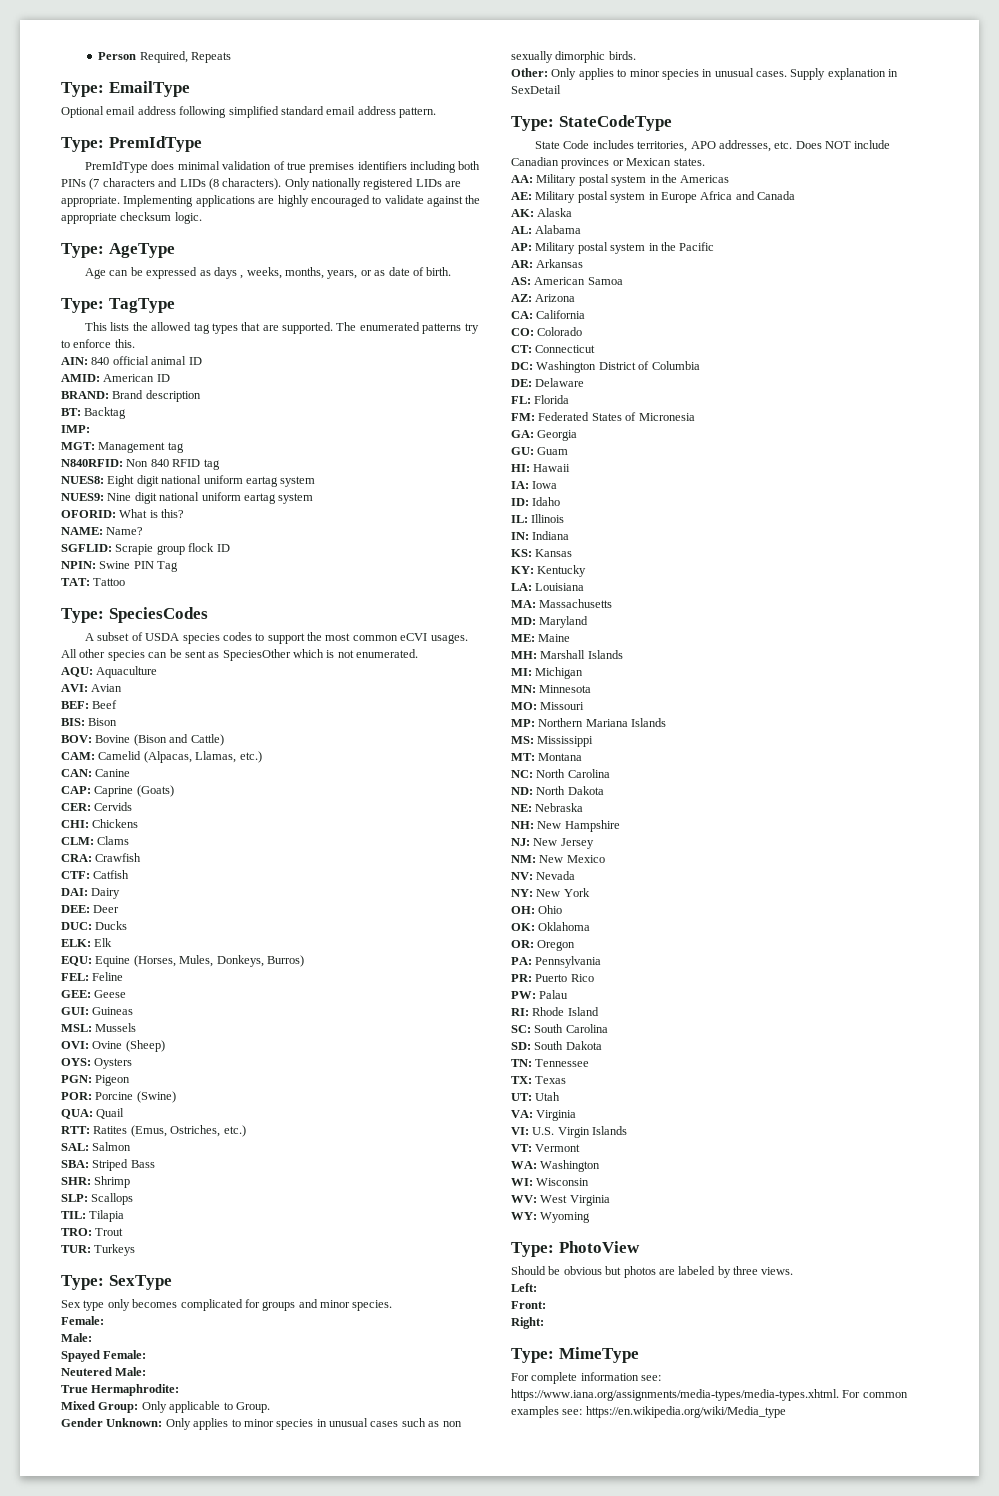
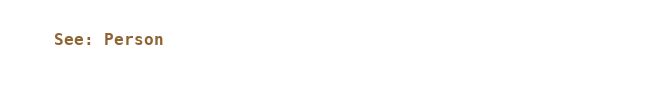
[98,51,231,63] [61,81,190,97] [61,106,436,118] [61,136,202,152] [85,161,481,173] [61,178,462,190] [61,195,481,207] [61,212,202,224] [61,243,175,258] [85,267,452,279] [61,298,175,313] [85,322,479,334] [61,339,135,348] [61,356,202,365] [61,374,170,382] [61,390,201,402] [61,407,127,419] [61,425,90,433] [61,442,184,453] [61,459,220,470] [61,475,316,487] [61,492,314,504] [61,509,185,518] [61,527,144,535] [61,543,230,555] [61,561,179,572] [61,578,126,586] [61,607,208,623] [85,632,468,644] [61,649,419,661] [61,666,158,678] [61,684,123,692] [61,700,118,709] [61,718,118,726] [61,734,224,746] [61,751,262,763] [61,769,131,777] [61,785,174,797] [61,802,133,811] [61,819,139,828] [61,836,130,845] [61,853,142,862] [61,870,130,879] [61,888,121,899] [61,905,120,913] [61,921,128,930] [61,938,113,947] [61,955,304,967] [61,972,124,981] [61,990,127,998] [61,1007,134,1015] [61,1023,137,1032] [61,1040,165,1052] [61,1058,133,1069] [61,1075,131,1086] [61,1091,176,1103] [61,1108,125,1119] [61,1125,246,1137] [61,1142,132,1151] [61,1159,155,1171] [61,1176,131,1188] [61,1193,134,1205] [61,1210,125,1222] [61,1228,124,1236] [61,1244,136,1256] [61,1275,172,1290] [61,1299,393,1311] [61,1316,104,1325] [61,1333,92,1342] [61,1350,147,1362] [61,1367,147,1376] [61,1384,180,1396] [61,1401,270,1413] [61,1418,462,1430] [511,51,636,63] [511,68,899,80] [511,85,561,94] [511,115,672,131] [535,140,891,152] [511,157,705,169] [511,174,730,186] [511,191,795,203] [511,208,573,217] [511,225,582,234] [511,242,715,254] [511,259,584,268] [511,277,623,285] [511,294,576,302] [511,310,586,319] [511,327,583,336] [511,345,596,353] [511,361,700,373] [511,378,585,387] [511,395,570,404] [511,412,695,421] [511,430,578,441] [511,447,569,455] [511,464,571,472] [511,481,558,489] [511,497,561,506] [511,514,565,523] [511,531,570,540] [511,549,573,557] [511,565,587,577] [511,583,585,591] [511,599,613,608] [511,616,589,628] [511,634,571,642] [511,650,623,659] [511,667,584,679] [511,685,592,693] [511,702,585,710] [511,718,667,727] [511,736,594,747] [511,753,583,761] [511,769,610,778] [511,786,604,795] [511,803,584,812] [511,820,620,832] [511,838,594,849] [511,855,605,863] [511,871,576,880] [511,888,590,897] [511,905,563,914] [511,922,591,931] [511,940,576,951] [511,956,602,968] [511,974,594,982] [511,990,569,999] [511,1007,599,1016] [511,1024,608,1033] [511,1041,602,1050] [511,1059,590,1067] [511,1076,567,1084] [511,1092,561,1101] [511,1110,577,1121] [511,1126,628,1138] [511,1144,581,1152] [511,1160,601,1172] [511,1178,590,1186] [511,1195,610,1206] [511,1212,591,1223] [511,1241,640,1257] [511,1266,794,1278] [511,1283,537,1292] [511,1301,546,1309] [511,1317,544,1329] [511,1347,639,1363] [511,1372,662,1384] [511,1389,908,1401] [511,1406,786,1418] Person Required, Repeats // Type: EmailType // Optional email address following simplified standard email address pattern. // Type: PremIdType // PremIdType does minimal validation of true premises identifiers including both PINs (7 characters and LIDs (8 characters). Only nationally registered LIDs are appropriate. Implementing applications are highly encouraged to validate against the appropriate checksum logic. // Type: AgeType // Age can be expressed as days , weeks, months, years, or as date of birth. // Type: TagType // This lists the allowed tag types that are supported. The enumerated patterns try to enforce this. // AIN: 840 official animal ID // AMID: American ID // BRAND: Brand description // BT: Backtag // IMP: // MGT: Management tag // N840RFID: Non 840 RFID tag // NUES8: Eight digit national uniform eartag system // NUES9: Nine digit national uniform eartag system // OFORID: What is this? // NAME: Name? // SGFLID: Scrapie group flock ID // NPIN: Swine PIN Tag // TAT: Tattoo // Type: SpeciesCodes // A subset of USDA species codes to support the most common eCVI usages. All other species can be sent as SpeciesOther which is not enumerated. // AQU: Aquaculture // AVI: Avian // BEF: Beef // BIS: Bison // BOV: Bovine (Bison and Cattle) // CAM: Camelid (Alpacas, Llamas, etc.) // CAN: Canine // CAP: Caprine (Goats) // CER: Cervids // CHI: Chickens // CLM: Clams // CRA: Crawfish // CTF: Catfish // DAI: Dairy // DEE: Deer // DUC: Ducks // ELK: Elk // EQU: Equine (Horses, Mules, Donkeys, Burros) // FEL: Feline // GEE: Geese // GUI: Guineas // MSL: Mussels // OVI: Ovine (Sheep) // OYS: Oysters // PGN: Pigeon // POR: Porcine (Swine) // QUA: Quail // RTT: Ratites (Emus, Ostriches, etc.) // SAL: Salmon // SBA: Striped Bass // SHR: Shrimp // SLP: Scallops // TIL: Tilapia // TRO: Trout // TUR: Turkeys // Type: SexType // Sex type only becomes complicated for groups and minor species. // Female: // Male: // Spayed Female: // Neutered Male: // True Hermaphrodite: // Mixed Group: Only applicable to Group. // Gender Unknown: Only applies to minor species in unusual cases such as non sexually dimorphic birds. // Other: Only applies to minor species in unusual cases. Supply explanation in SexDetail // Type: StateCodeType // State Code includes territories, APO addresses, etc. Does NOT include Canadian provinces or Mexican states. // AA: Military postal system in the Americas // AE: Military postal system in Europe Africa and Canada // AK: Alaska // AL: Alabama // AP: Military postal system in the Pacific // AR: Arkansas // AS: American Samoa // AZ: Arizona // CA: California // CO: Colorado // CT: Connecticut // DC: Washington District of Columbia // DE: Delaware // FL: Florida // FM: Federated States of Micronesia // GA: Georgia // GU: Guam // HI: Hawaii // IA: Iowa // ID: Idaho // IL: Illinois // IN: Indiana // KS: Kansas // KY: Kentucky // LA: Louisiana // MA: Massachusetts // MD: Maryland // ME: Maine // MH: Marshall Islands // MI: Michigan // MN: Minnesota // MO: Missouri // MP: Northern Mariana Islands // MS: Mississippi // MT: Montana // NC: North Carolina // ND: North Dakota // NE: Nebraska // NH: New Hampshire // NJ: New Jersey // NM: New Mexico // NV: Nevada // NY: New York // OH: Ohio // OK: Oklahoma // OR: Oregon // PA: Pennsylvania // PR: Puerto Rico // PW: Palau // RI: Rhode Island // SC: South Carolina // SD: South Dakota // TN: Tennessee // TX: Texas // UT: Utah // VA: Virginia // VI: U.S. Virgin Islands // VT: Vermont // WA: Washington // WI: Wisconsin // WV: West Virginia // WY: Wyoming // Type: PhotoView // Should be obvious but photos are labeled by three views. // Left: // Front: // Right: // Type: MimeType // For complete information see: https://www.iana.org/assignments/media-types/media-types.xhtml. For common examples see: https://en.wikipedia.org/wiki/Media_type -> [54,33,164,45] See: Person

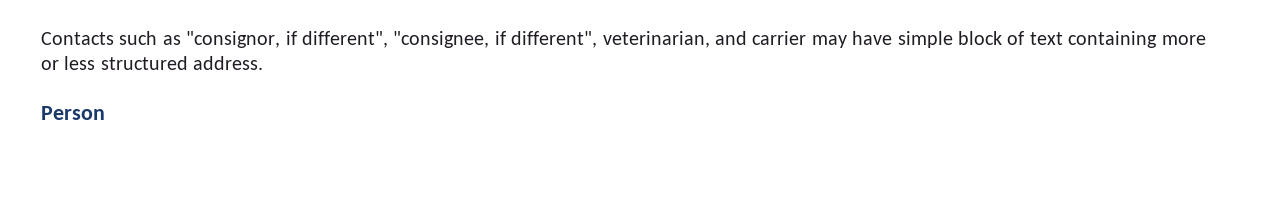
[54,33,94,45] See: -> [41,31,1206,48] [41,56,264,70] Contacts such as "consignor, if different", "consignee, if different", veterinarian, and carrier may have simple block of text containing more or less structured address. //

